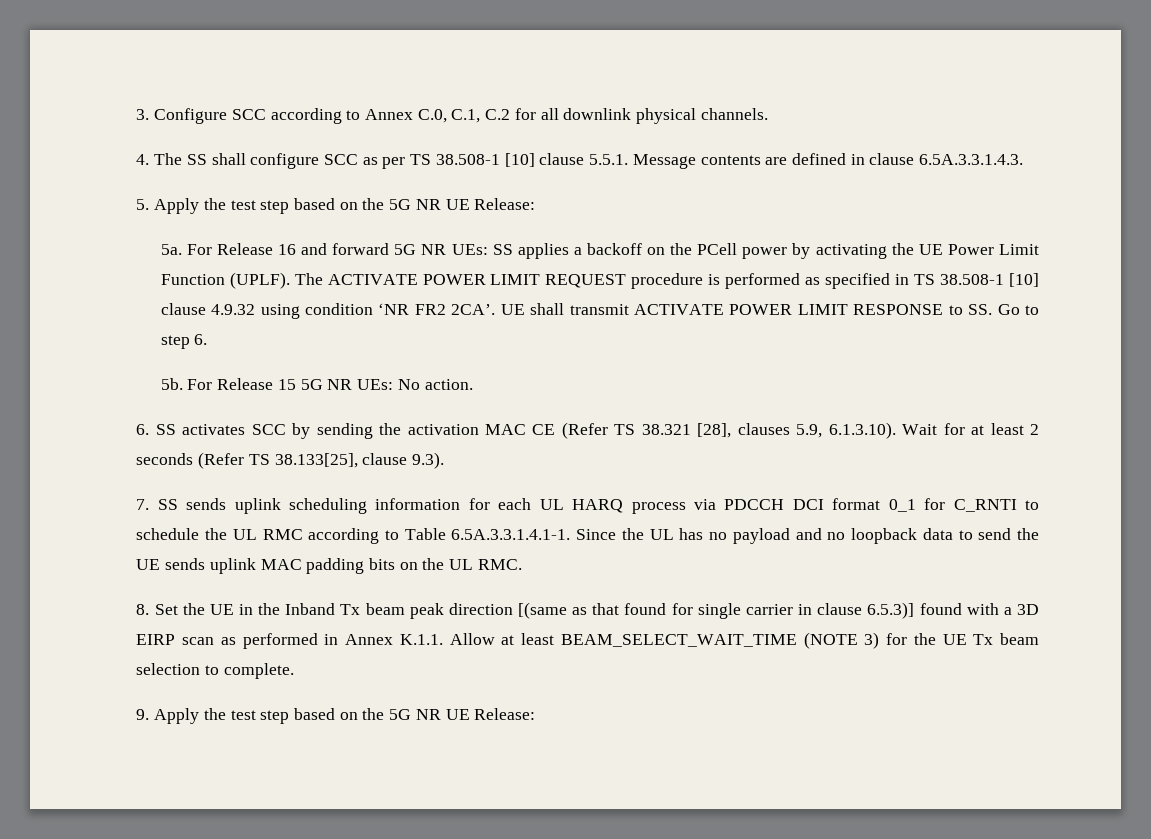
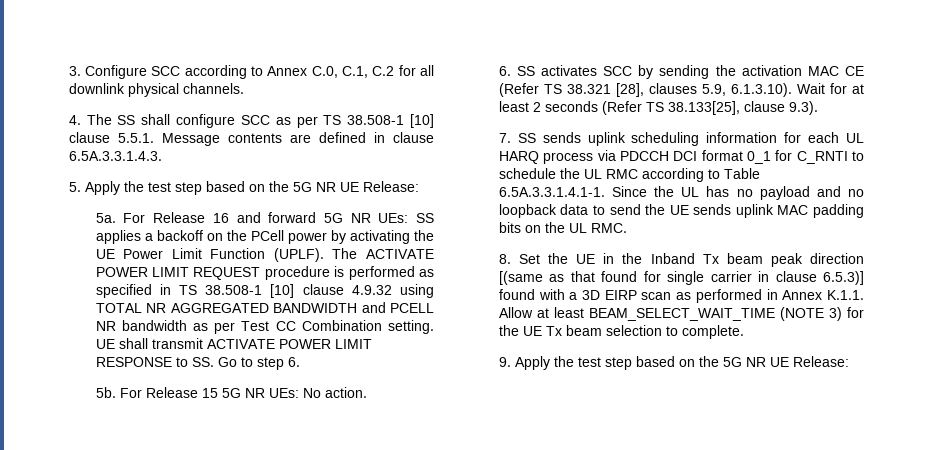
[304,303,496,315] condition ‘NR FR2 2CA’. -> [95,302,434,313] [95,320,435,334] TOTAL NR AGGREGATED BANDWIDTH and PCELL NR bandwidth as per Test CC Combination setting.

